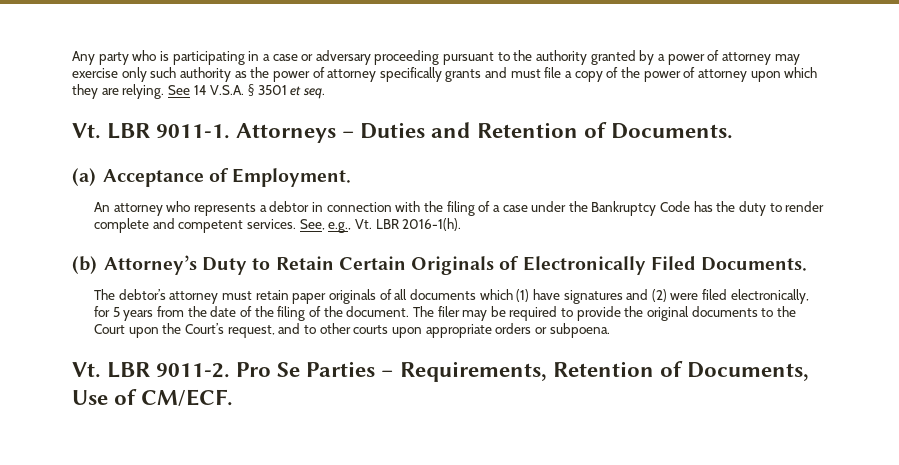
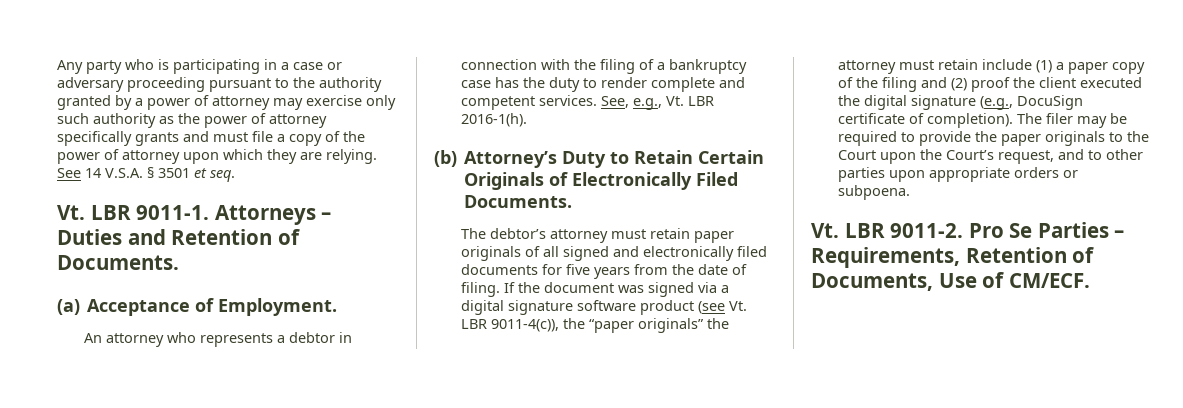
[502,201,691,216] case under the Bankruptcy Code -> [668,59,747,74] [460,80,491,88] bankruptcy case
[409,289,809,304] [94,306,120,317] documents which (1) have signatures and (2) were filed electronically, for 5 -> [562,246,767,261] [460,264,590,275] signed and electronically filed documents for five
[254,306,410,321] the filing of the document. -> [460,282,729,297] [460,300,747,315] [460,318,729,333] [837,59,1145,74] [837,77,1142,92] [837,95,1083,110] [837,113,1013,128] filing. If the document was signed via a digital signature software product (see Vt. LBR 9011-4(c)), the “paper originals” the attorney must retain include (1) a paper copy of the filing and (2) proof the client executed the digital signature (e.g., DocuSign certificate of completion).
[647,306,758,321] original documents -> [1000,131,1105,146] paper originals
[353,325,389,334] courts -> [837,167,885,182] parties

